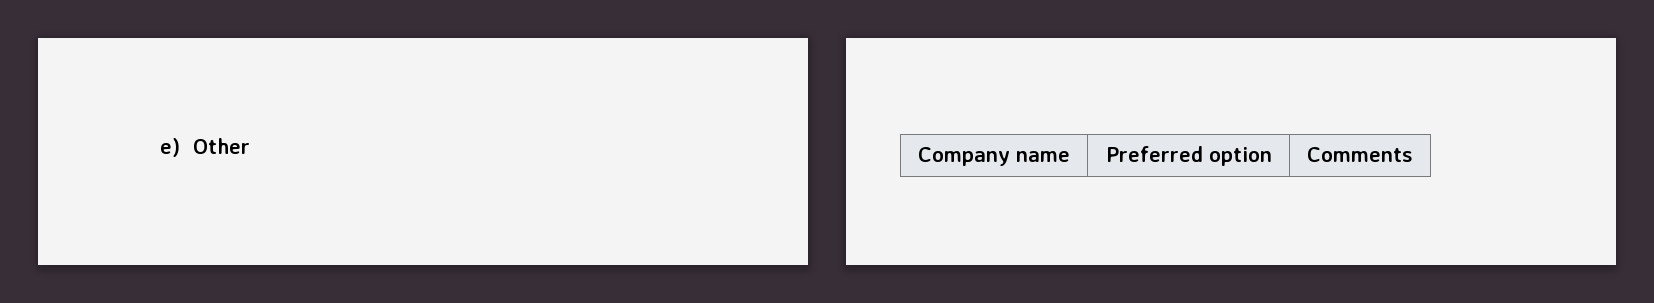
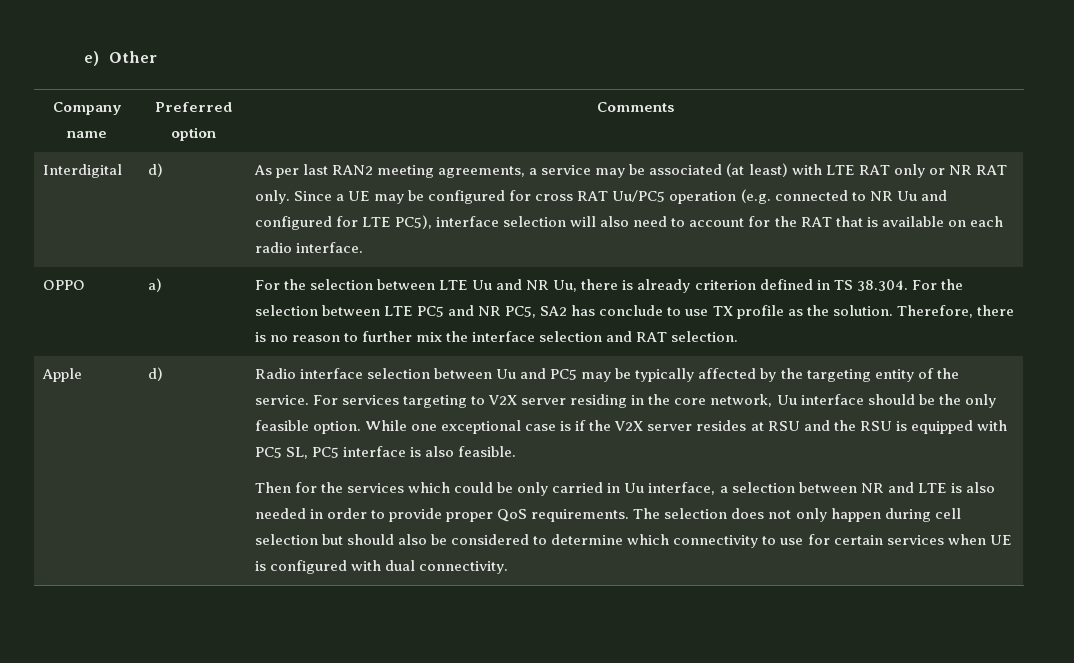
(1413, 154) none -> [42,164,122,178] [147,163,163,177] [253,163,1007,178] [254,189,947,204] [254,215,1003,230] [254,242,363,253] [42,280,85,290] [147,278,162,292] [254,279,963,293] [254,305,1014,319] [254,331,739,342] [41,368,82,382] [147,367,163,381] [254,368,959,382] [254,394,996,408] [254,420,1007,434] [254,446,517,459] [254,482,995,496] [254,508,961,522] [254,534,1012,548] [254,560,509,574] // Interdigital | d) | As per last RAN2 meeting agreements, a service may be associated (at least) with LTE RAT only or NR RAT only. Since a UE may be configured for cross RAT Uu/PC5 operation (e.g. connected to NR Uu and configured for LTE PC5), interface selection will also need to account for the RAT that is available on each radio interface. // OPPO | a) | For the selection between LTE Uu and NR Uu, there is already criterion defined in TS 38.304. For the selection between LTE PC5 and NR PC5, SA2 has conclude to use TX profile as the solution. Therefore, there is no reason to further mix the interface selection and RAT selection. // Apple | d) | Radio interface selection between Uu and PC5 may be typically affected by the targeting entity of the service. For services targeting to V2X server residing in the core network, Uu interface should be the only feasible option. While one exceptional case is if the V2X server resides at RSU and the RSU is equipped with PC5 SL, PC5 interface is also feasible. // Then for the services which could be only carried in Uu interface, a selection between NR and LTE is also needed in order to provide proper QoS requirements. The selection does not only happen during cell selection but should also be considered to determine which connectivity to use for certain services when UE is configured with dual connectivity.

